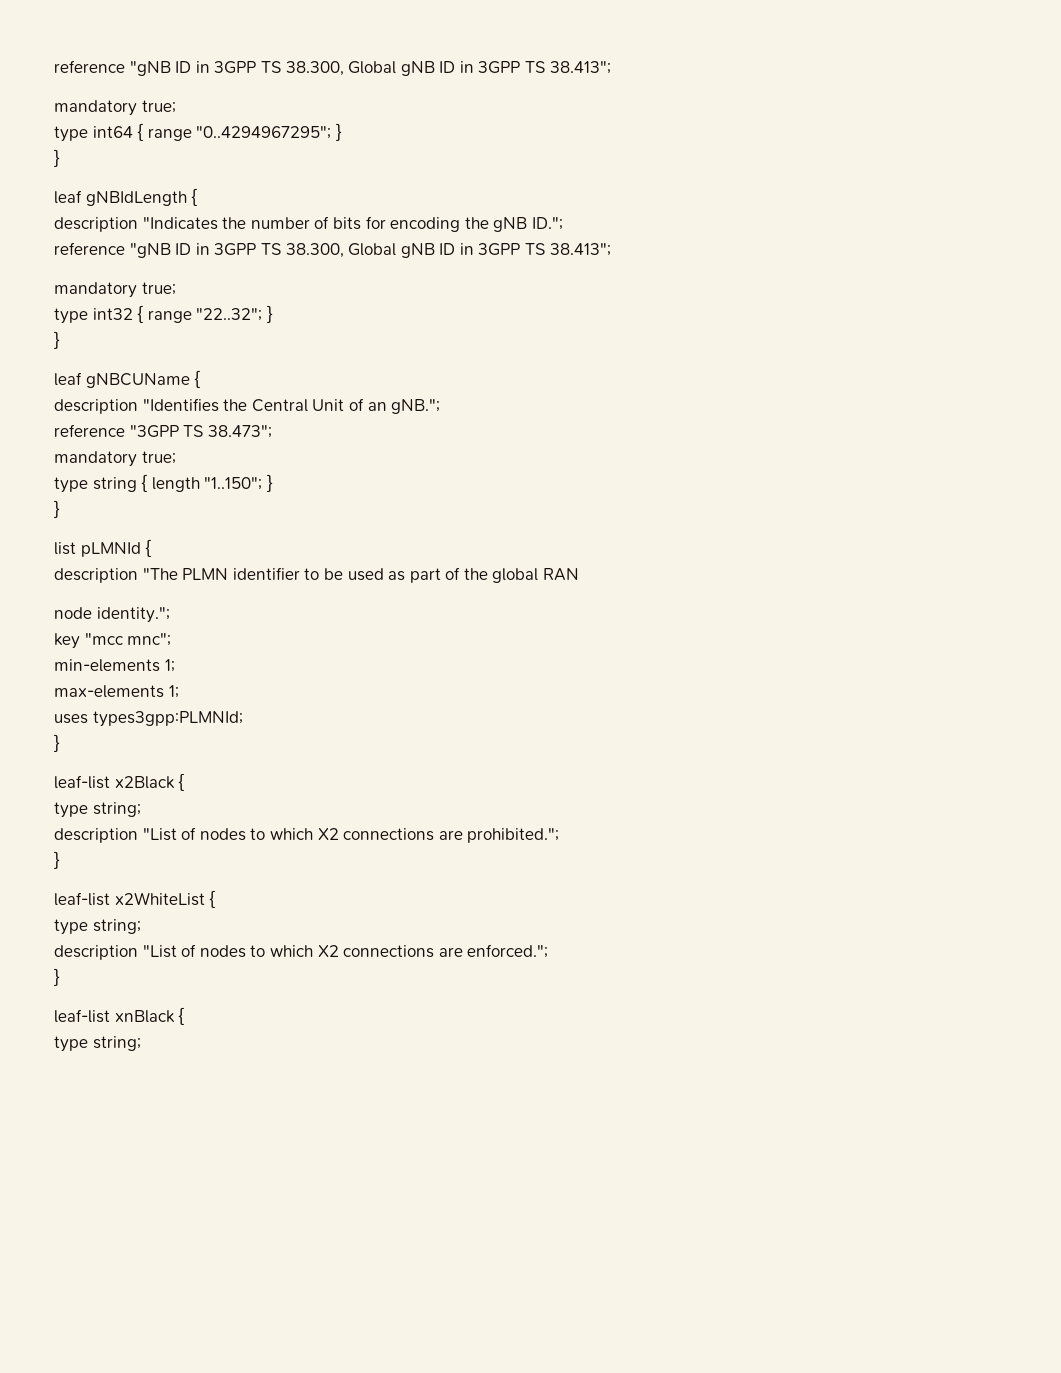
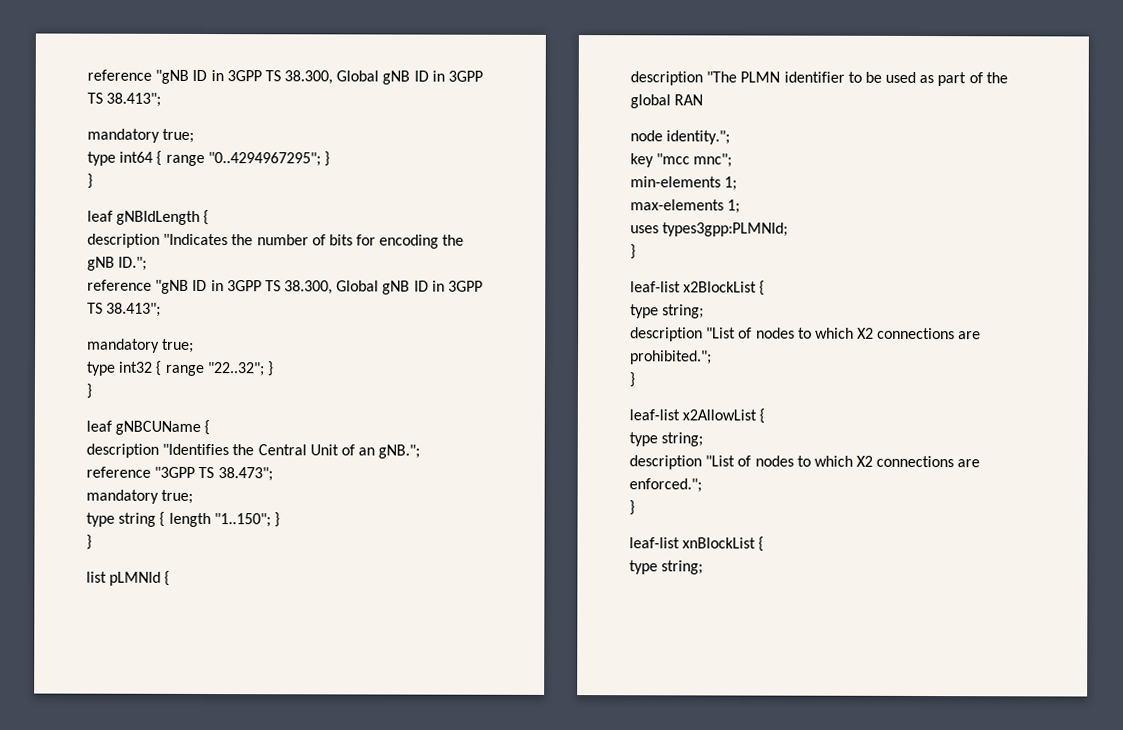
[114,776,175,789] x2Black -> [683,281,758,293] x2BlockList
[114,892,205,906] x2WhiteList -> [682,409,758,421] x2AllowList
[114,1010,175,1023] xnBlack -> [682,537,757,549] xnBlockList

